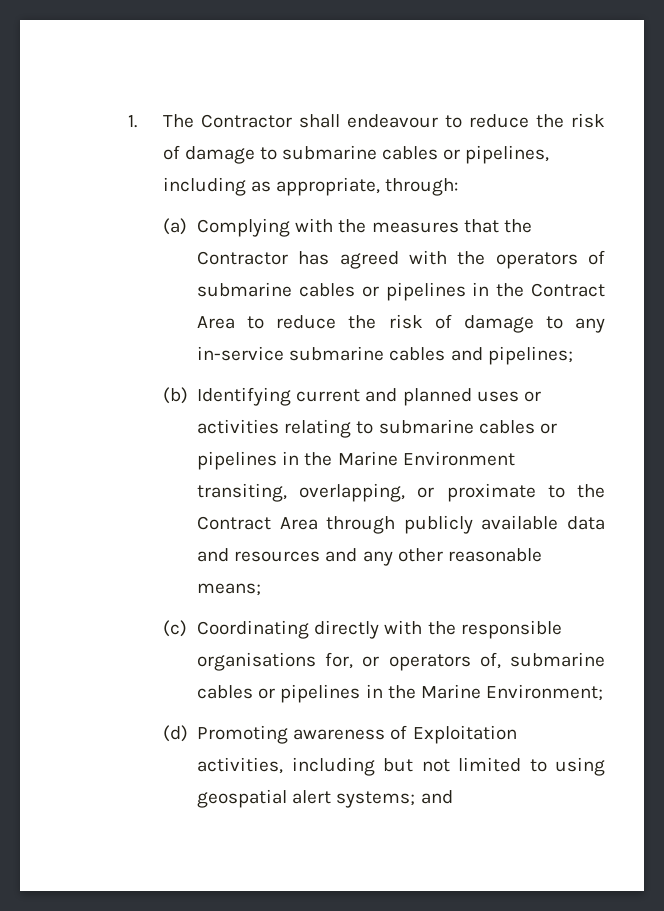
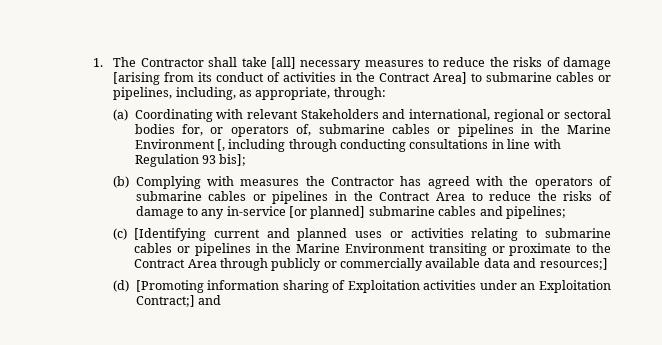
[346,113,606,128] [162,145,255,164] endeavour to reduce the risk of damage -> [241,57,612,70] [113,72,468,85] take [all] necessary measures to reduce the risks of damage [arising from its conduct of activities in the Contract Area]
[162,177,246,196] including -> [175,87,236,100] including,
[197,218,499,237] Complying with the measures that -> [134,109,611,122] [134,124,612,137] [134,139,561,152] [134,154,247,167] [113,176,300,189] Coordinating with relevant Stakeholders and international, regional or sectoral bodies for, or operators of, submarine cables or pipelines in the Marine Environment [, including through conducting consultations in line with Regulation 93 bis]; // (b) Complying with measures
[388,314,423,329] risk -> [563,191,593,201] risks
(285, 353) none -> [289,206,366,219] [or planned]
[162,387,292,406] (b) Identifying -> [113,228,207,241] (c) [Identifying
[197,483,406,502] transiting, overlapping, -> [428,243,487,256] transiting
(473, 524) none -> [323,258,423,271] or commercially
[234,548,542,566] [197,583,262,596] [162,620,562,639] [197,652,605,671] [197,684,603,703] [162,725,517,744] [197,757,605,776] [197,789,416,808] resources and any other reasonable means; // (c) Coordinating directly with the responsible organisations for, or operators of, submarine cables or pipelines in the Marine Environment; // (d) Promoting awareness of Exploitation activities, including but not limited to using geospatial alert systems; -> [539,258,608,270] [113,280,611,293] [135,295,195,307] resources;] // (d) [Promoting information sharing of Exploitation activities under an Exploitation Contract;]

